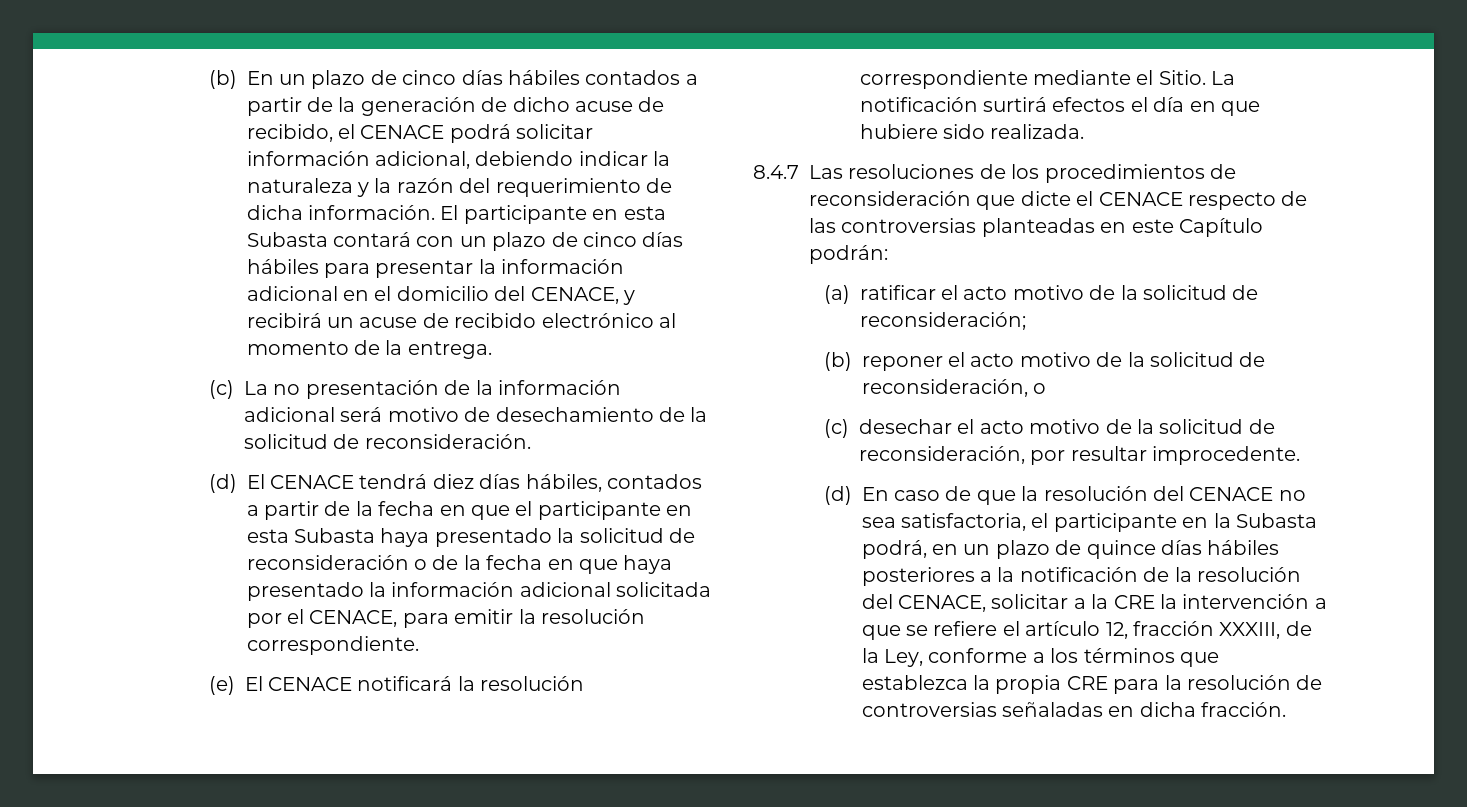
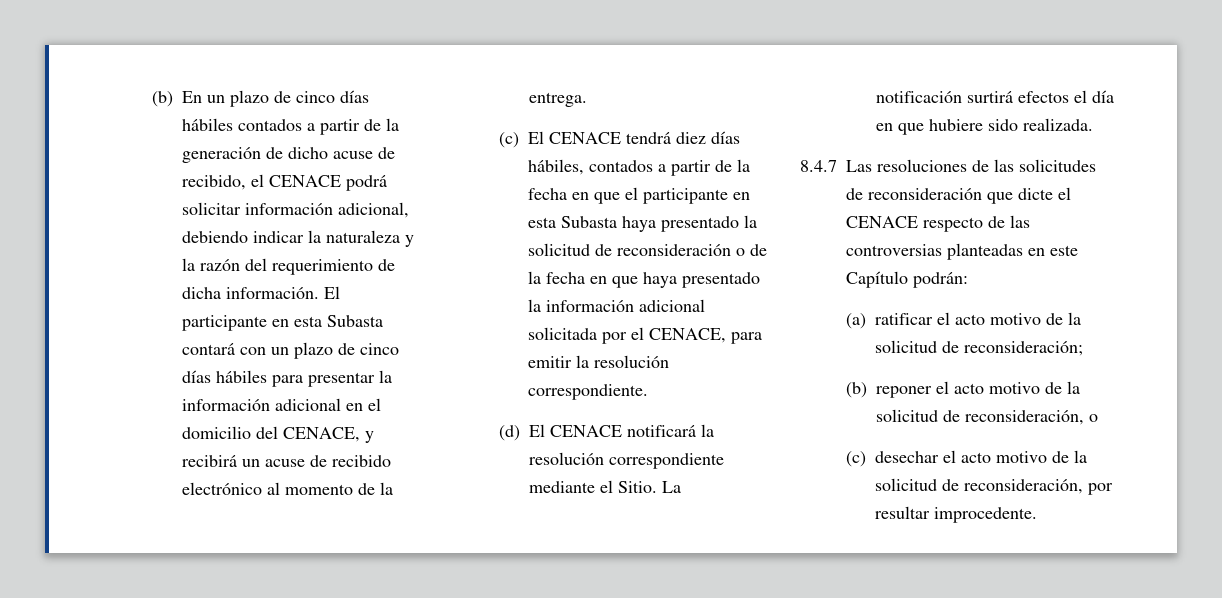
[244,380,622,399] [244,407,708,422] [244,434,531,449] [208,474,237,493] La no presentación de la información adicional será motivo de desechamiento de la solicitud de reconsideración. // (d) -> (519, 140) none
[208,676,235,695] (e) -> [498,425,520,441] (d)
[1011,164,1205,183] los procedimientos -> [994,159,1096,172] las solicitudes
[823,486,1306,505] [861,513,1318,532] [861,540,1280,559] [861,567,1302,586] [861,594,1327,612] [861,621,1312,640] [861,648,1220,667] [861,675,1323,694] [861,702,1287,717] // (d) En caso de que la resolución del CENACE no sea satisfactoria, el participante en la Subasta podrá, en un plazo de quince días hábiles posteriores a la notificación de la resolución del CENACE, solicitar a la CRE la intervención a que se refiere el artículo 12, fracción XXXIII, de la Ley, conforme a los términos que establezca la propia CRE para la resolución de controversias señaladas en dicha fracción. -> (1037, 515) none

